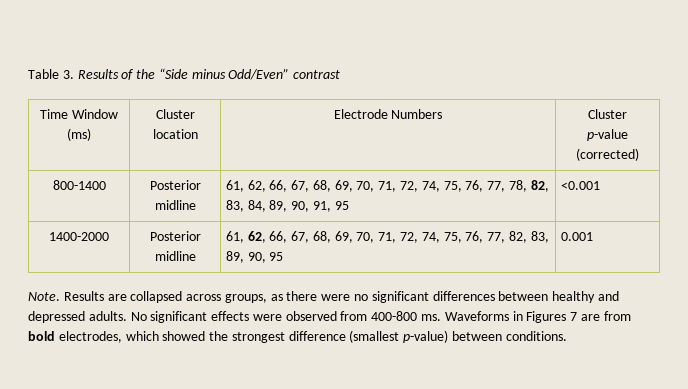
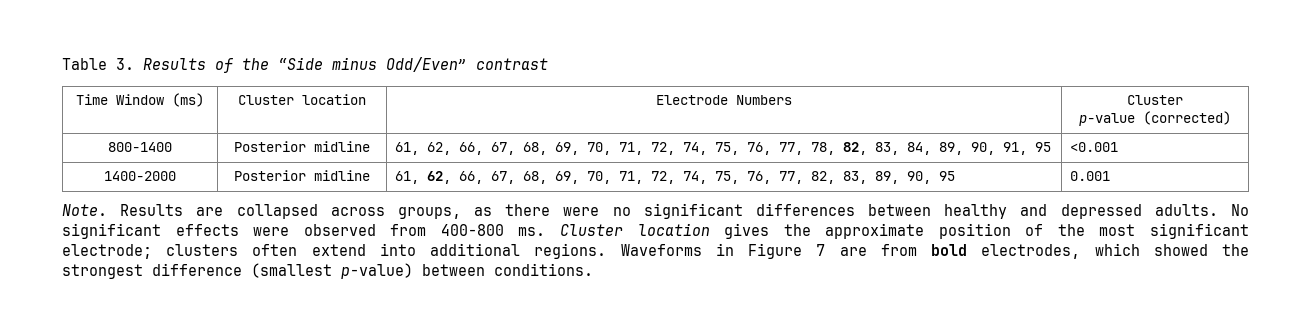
(442, 317) none -> [559,223,1249,239] [62,243,607,259] Cluster location gives the approximate position of the most significant electrode; clusters often extend into additional regions.
[526,311,567,323] Figures -> [748,243,803,259] Figure

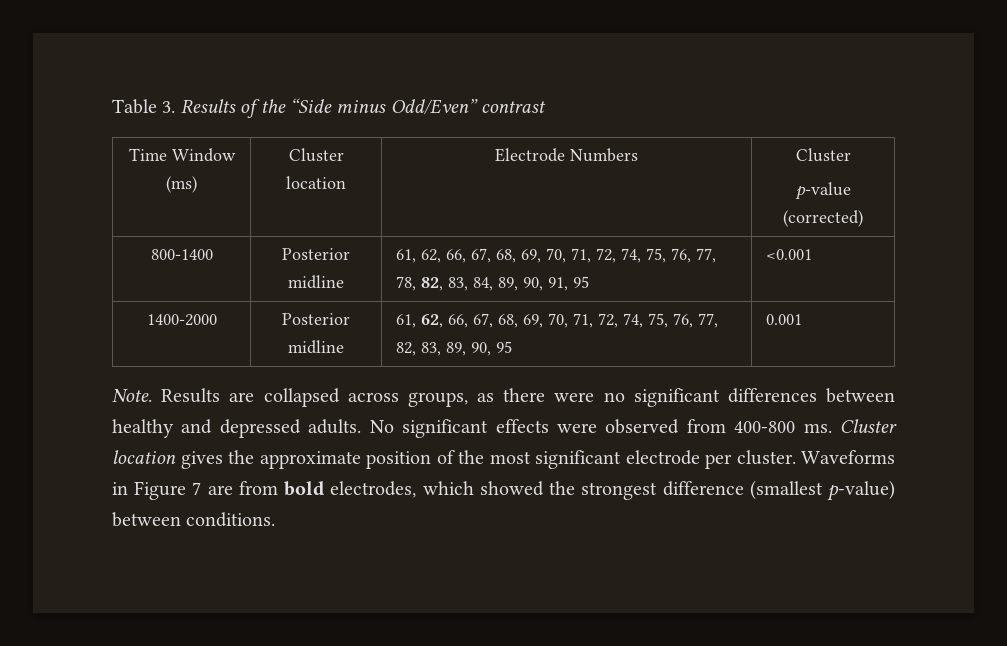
[62,243,607,259] electrode; clusters often extend into additional regions. -> [625,450,796,469] electrode per cluster.

